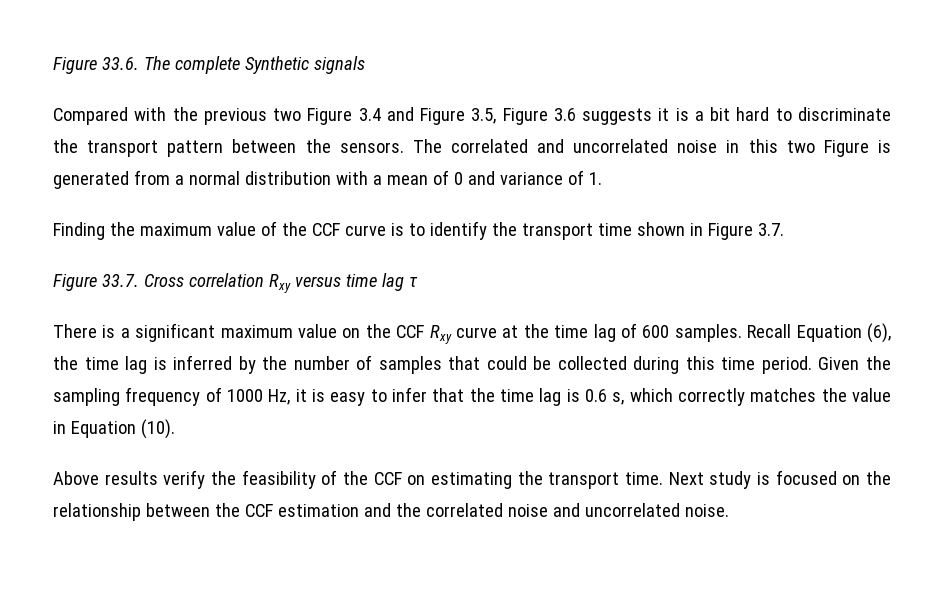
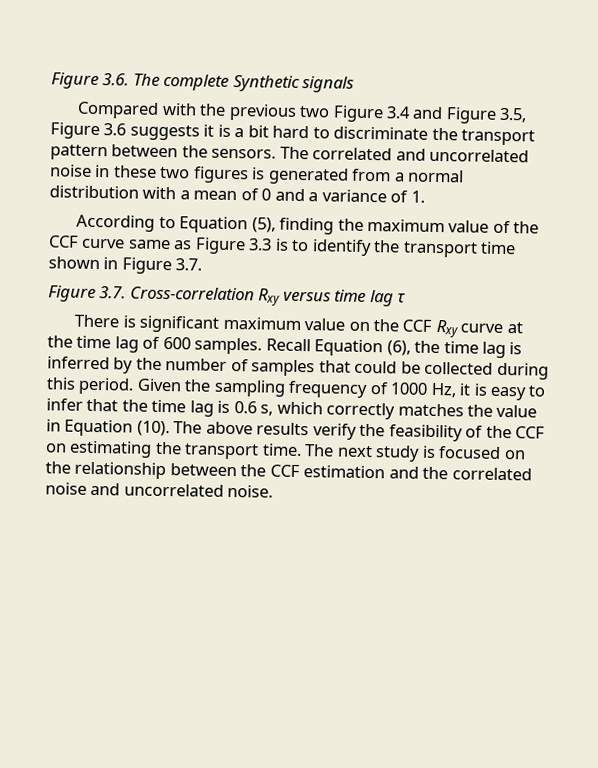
[53,57,139,74] Figure 33.6. -> [51,72,130,90] Figure 3.6.
[748,139,869,157] this two Figure -> [113,165,249,184] these two figures
(495, 178) none -> [308,192,319,202] a
[53,222,105,240] Finding -> [76,214,335,235] According to Equation (5), finding
(386, 230) none -> [127,237,273,255] same as Figure 3.3
[101,273,264,287] 33.7. Cross correlation -> [99,286,255,301] 3.7. Cross-correlation
[120,328,130,338] a -> (136, 321) none
[721,357,756,370] time -> (76, 383) none
[53,471,99,485] // Above -> [173,421,253,435] The above
[668,472,704,485] Next -> [304,444,373,458] The next

